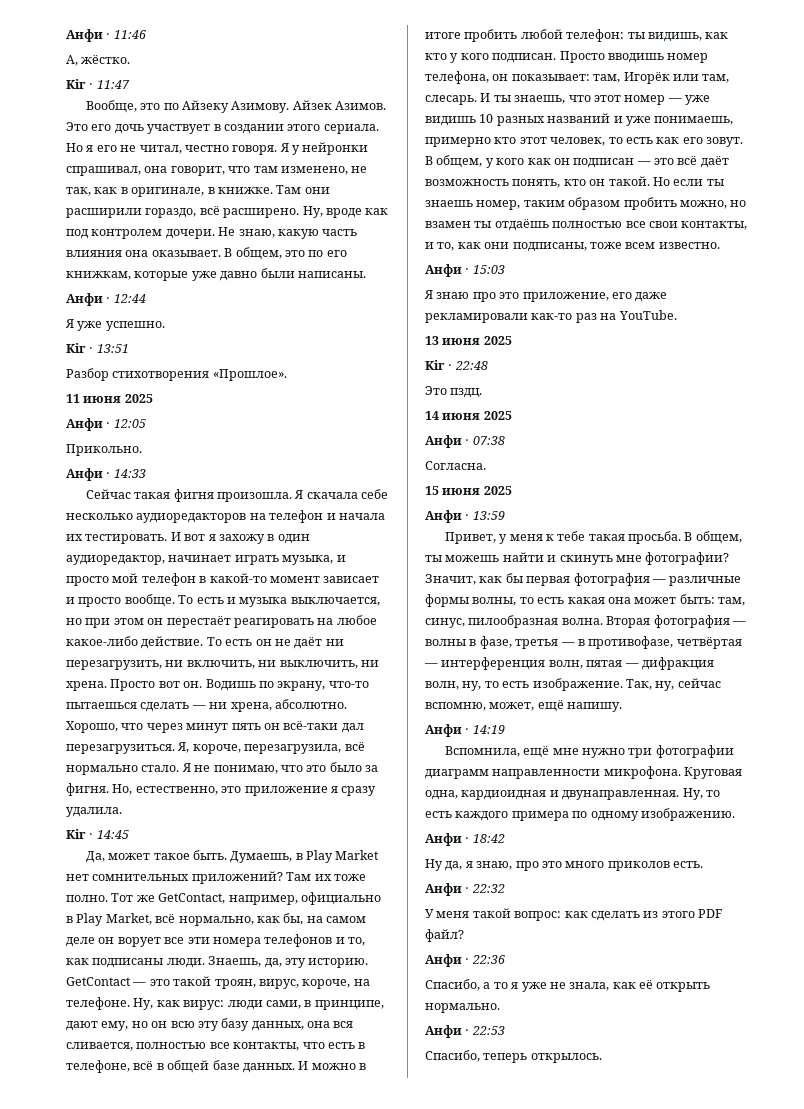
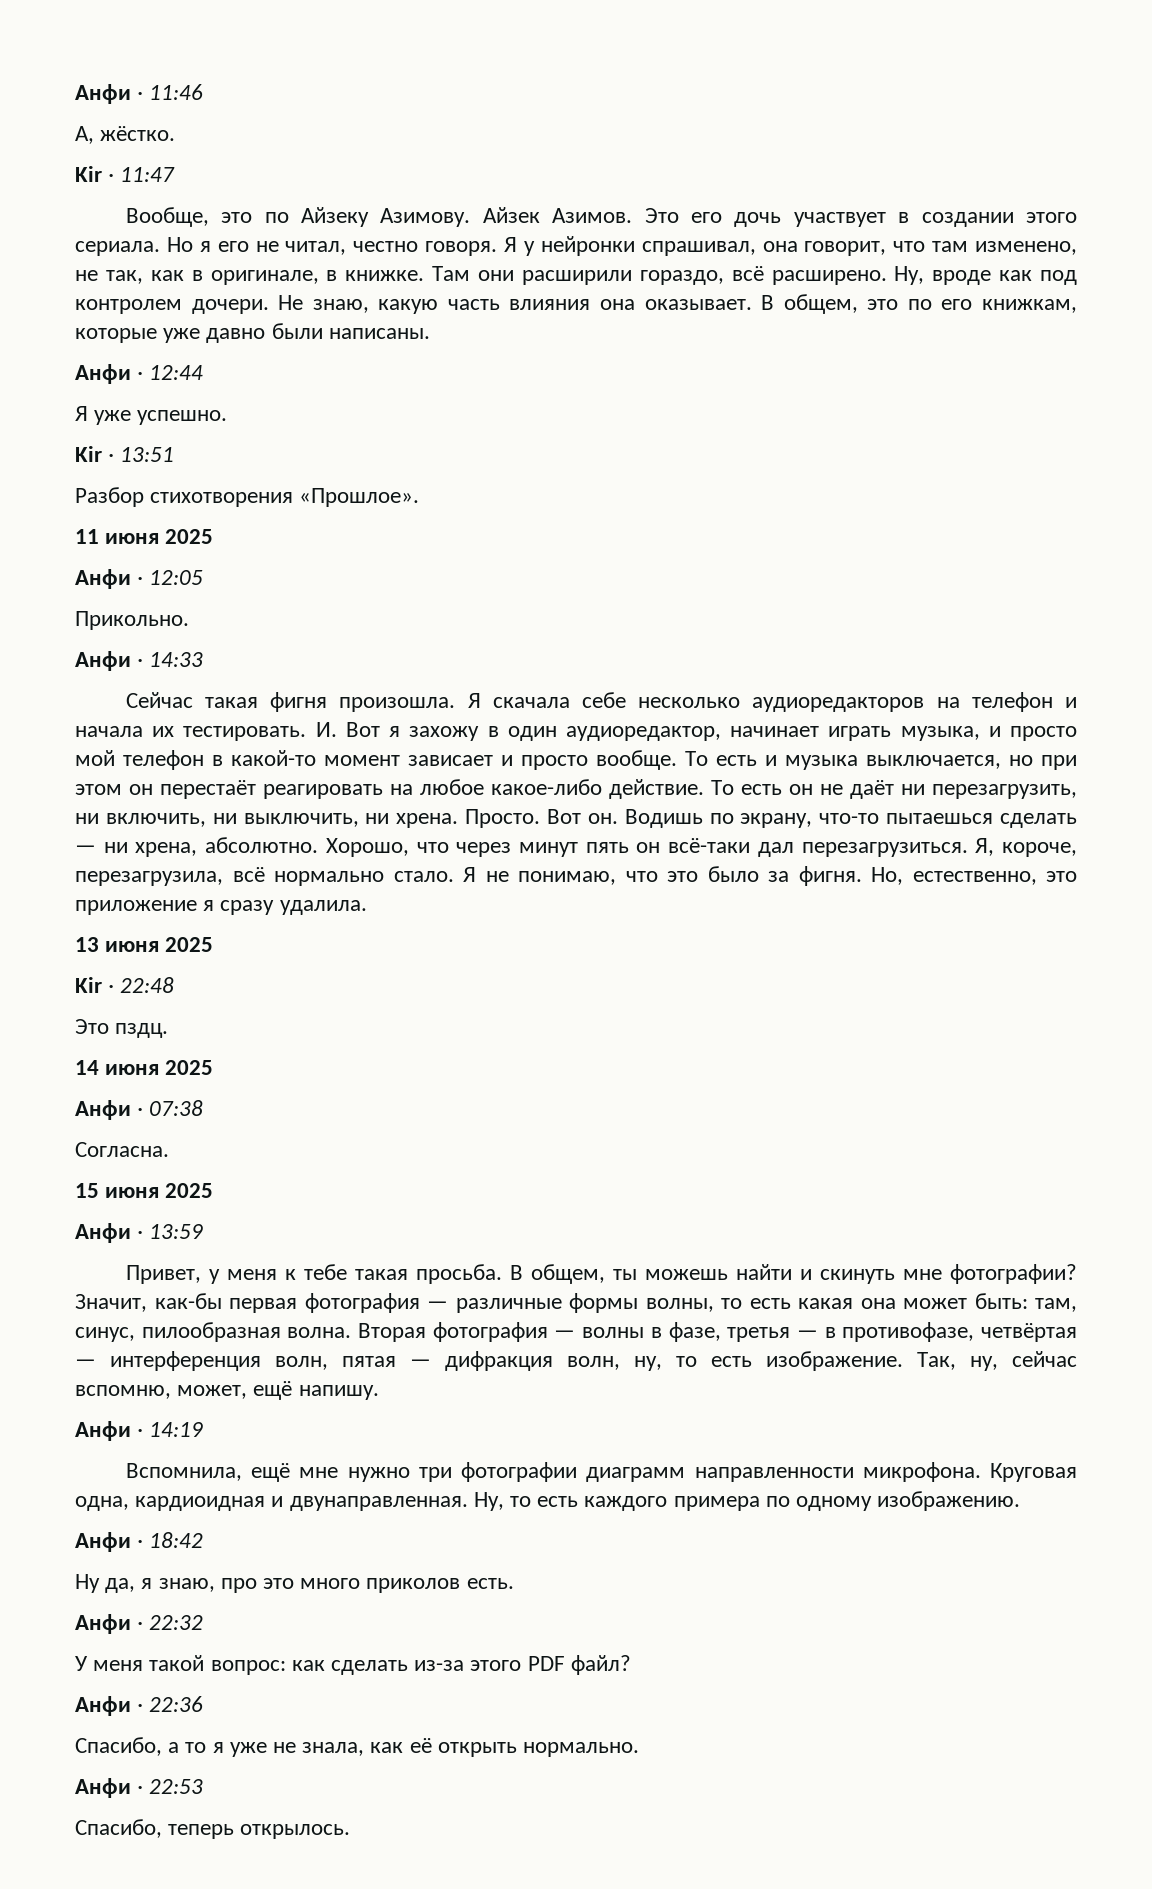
[170,532,206,541] И вот -> [315,722,380,737] И. Вот
[110,679,180,691] Просто вот -> [465,809,581,828] Просто. Вот
[66,829,129,839] [85,850,380,863] [66,871,366,884] [66,892,381,905] [66,913,366,926] [66,934,365,947] [66,956,369,968] [66,976,370,989] [66,997,384,1010] [66,1018,354,1031] [66,1042,366,1051] [66,1060,366,1073] [425,29,729,42] [425,51,709,63] [425,71,730,84] [425,93,710,105] [425,113,734,126] [425,137,743,147] [425,155,729,168] [425,176,724,188] [425,197,747,210] [425,219,748,231] [425,242,720,252] [425,264,505,277] [424,290,668,302] [425,310,677,323] // Kir · 14:45 // Да, может такое быть. Думаешь, в Play Market нет сомнительных приложений? Там их тоже полно. Тот же GetContact, например, официально в Play Market, всё нормально, как бы, на самом деле он ворует все эти номера телефонов и то, как подписаны люди. Знаешь, да, эту историю. GetContact — это такой троян, вирус, короче, на телефоне. Ну, как вирус: люди сами, в принципе, дают ему, но он всю эту базу данных, она вся сливается, полностью все контакты, что есть в телефоне, всё в общей базе данных. И можно в итоге пробить любой телефон: ты видишь, как кто у кого подписан. Просто вводишь номер телефона, он показывает: там, Игорёк или там, слесарь. И ты знаешь, что этот номер — уже видишь 10 разных названий и уже понимаешь, примерно кто этот человек, то есть как его зовут. В общем, у кого как он подписан — это всё даёт возможность понять, кто он такой. Но если ты знаешь номер, таким образом пробить можно, но взамен ты отдаёшь полностью все свои контакты, и то, как они подписаны, тоже всем известно. // Анфи · 15:03 // Я знаю про это приложение, его даже рекламировали как-то раз на YouTube. -> (367, 907) none
[479,573,523,583] как бы -> [154,1293,222,1309] как-бы
[643,911,659,918] из -> [414,1660,465,1671] из-за

